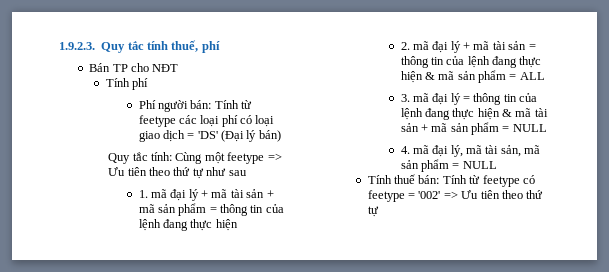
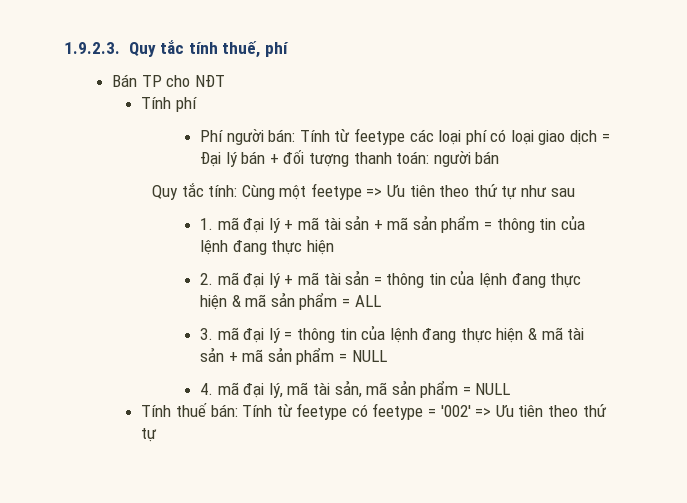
[197,130,281,142] 'DS' (Đại lý bán) -> [199,150,500,167] Đại lý bán + đối tượng thanh toán: người bán

